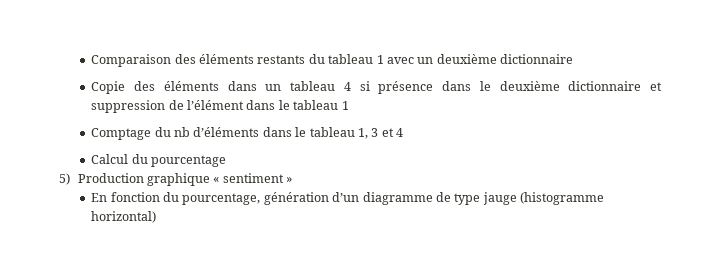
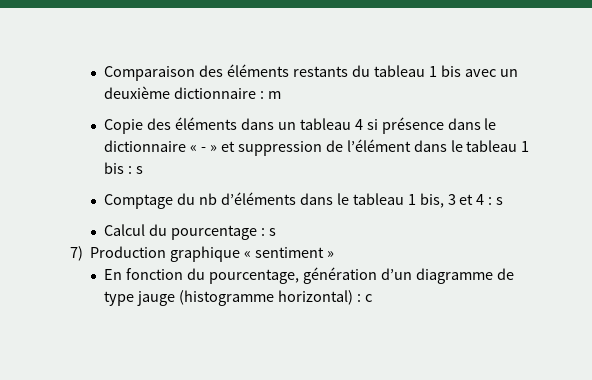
(384, 59) none -> [440,65,461,77] bis
(574, 59) none -> [260,91,282,99] : m
[499,81,642,91] deuxième dictionnaire -> [104,140,218,152] dictionnaire « - »
(349, 105) none -> [104,162,144,174] bis : s
[357,128,368,139] 1, -> [407,193,444,208] 1 bis,
(404, 132) none -> [488,197,504,205] : s
[58,173,70,185] // 5) -> [261,228,276,236] [69,246,83,261] : s // 7)
(157, 217) none -> [356,294,372,302] : c

